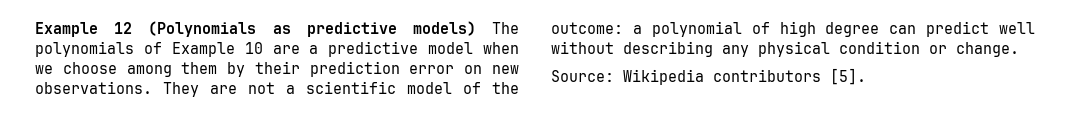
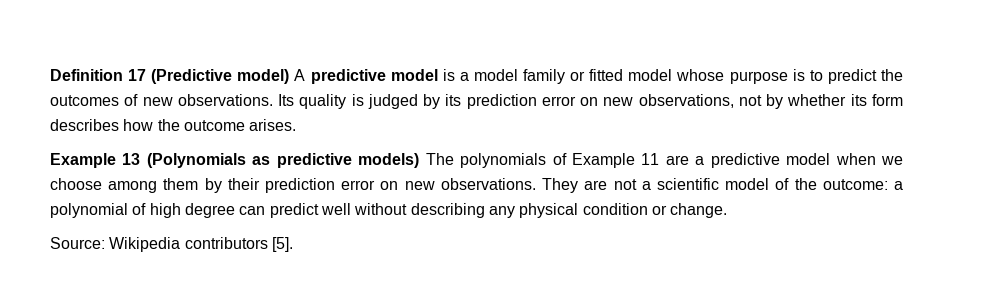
[35,22,133,37] Example 12 -> [50,69,903,84] [50,94,904,109] [50,119,297,131] [50,153,141,168] Definition 17 (Predictive model) A predictive model is a model family or fitted model whose purpose is to predict the outcomes of new observations. Its quality is judged by its prediction error on new observations, not by whether its form describes how the outcome arises. // Example 13
[244,42,263,54] 10 -> [641,153,660,165] 11

